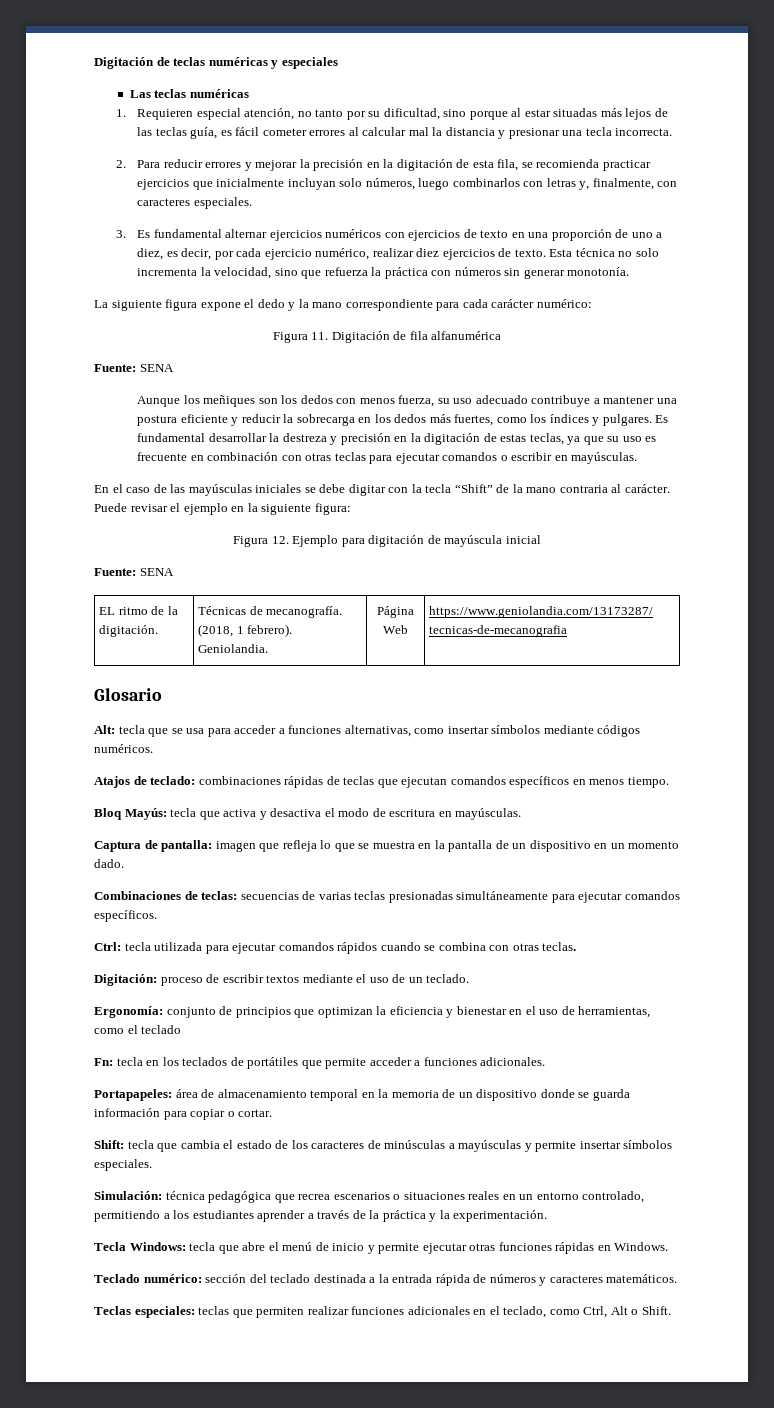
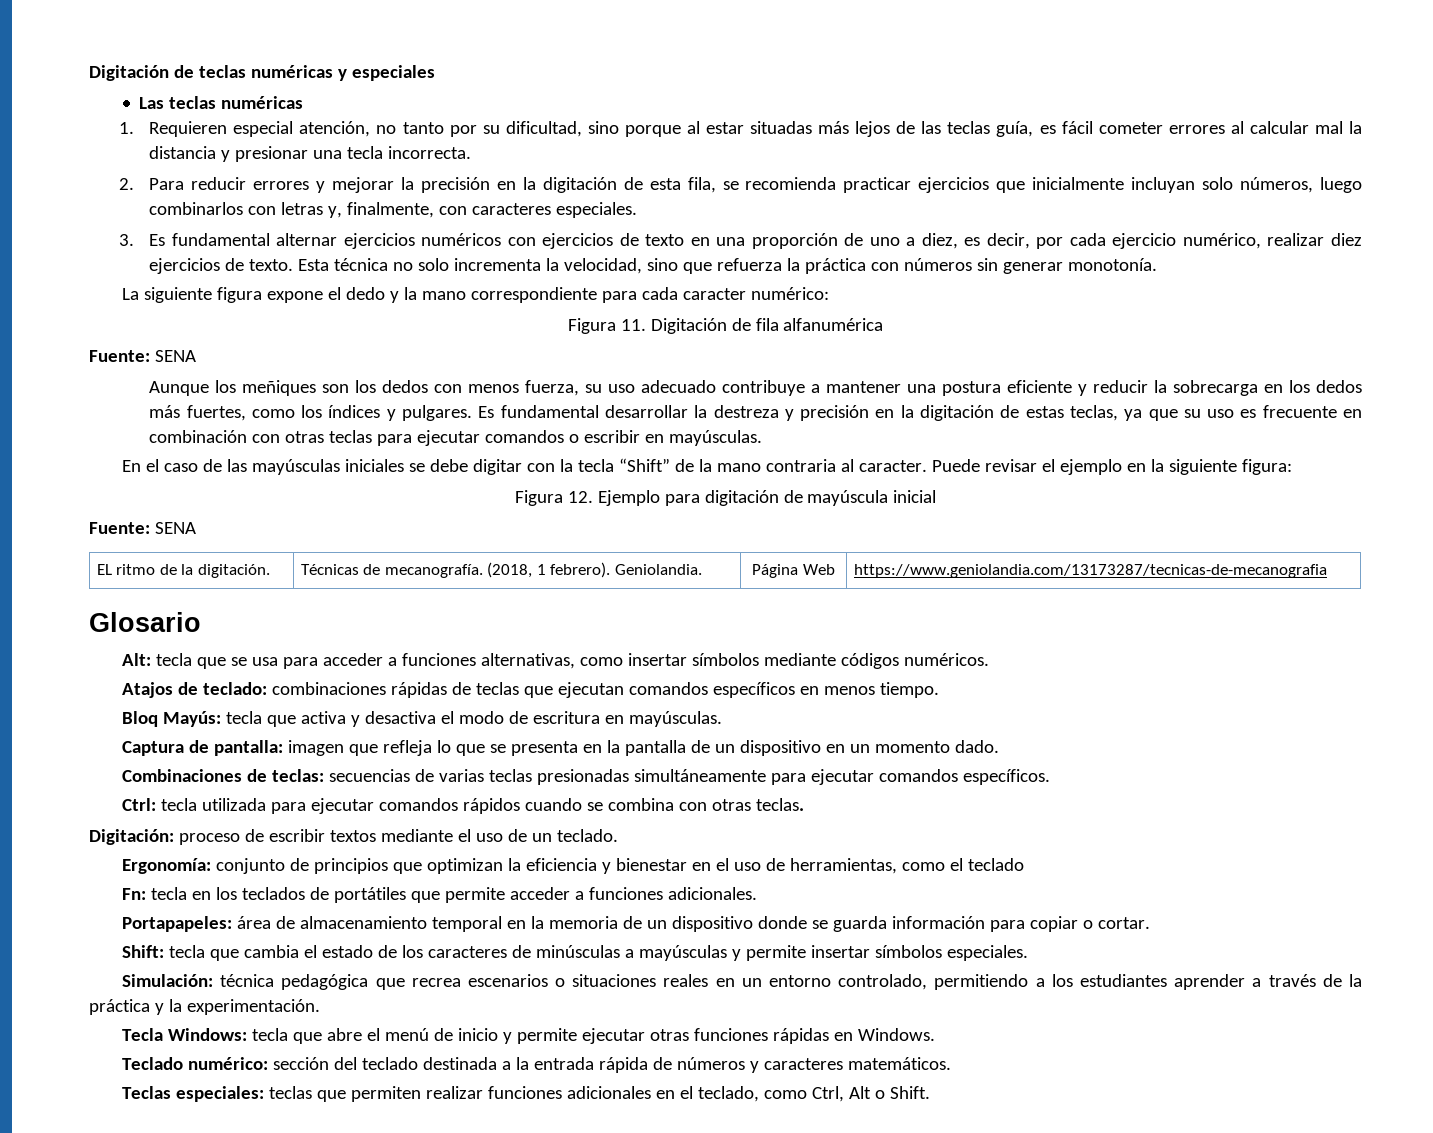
[491,299,535,308] carácter -> [682,288,746,300] caracter
[624,484,670,493] carácter. -> [858,460,927,472] caracter.
[372,841,415,849] muestra -> [510,741,578,756] presenta

